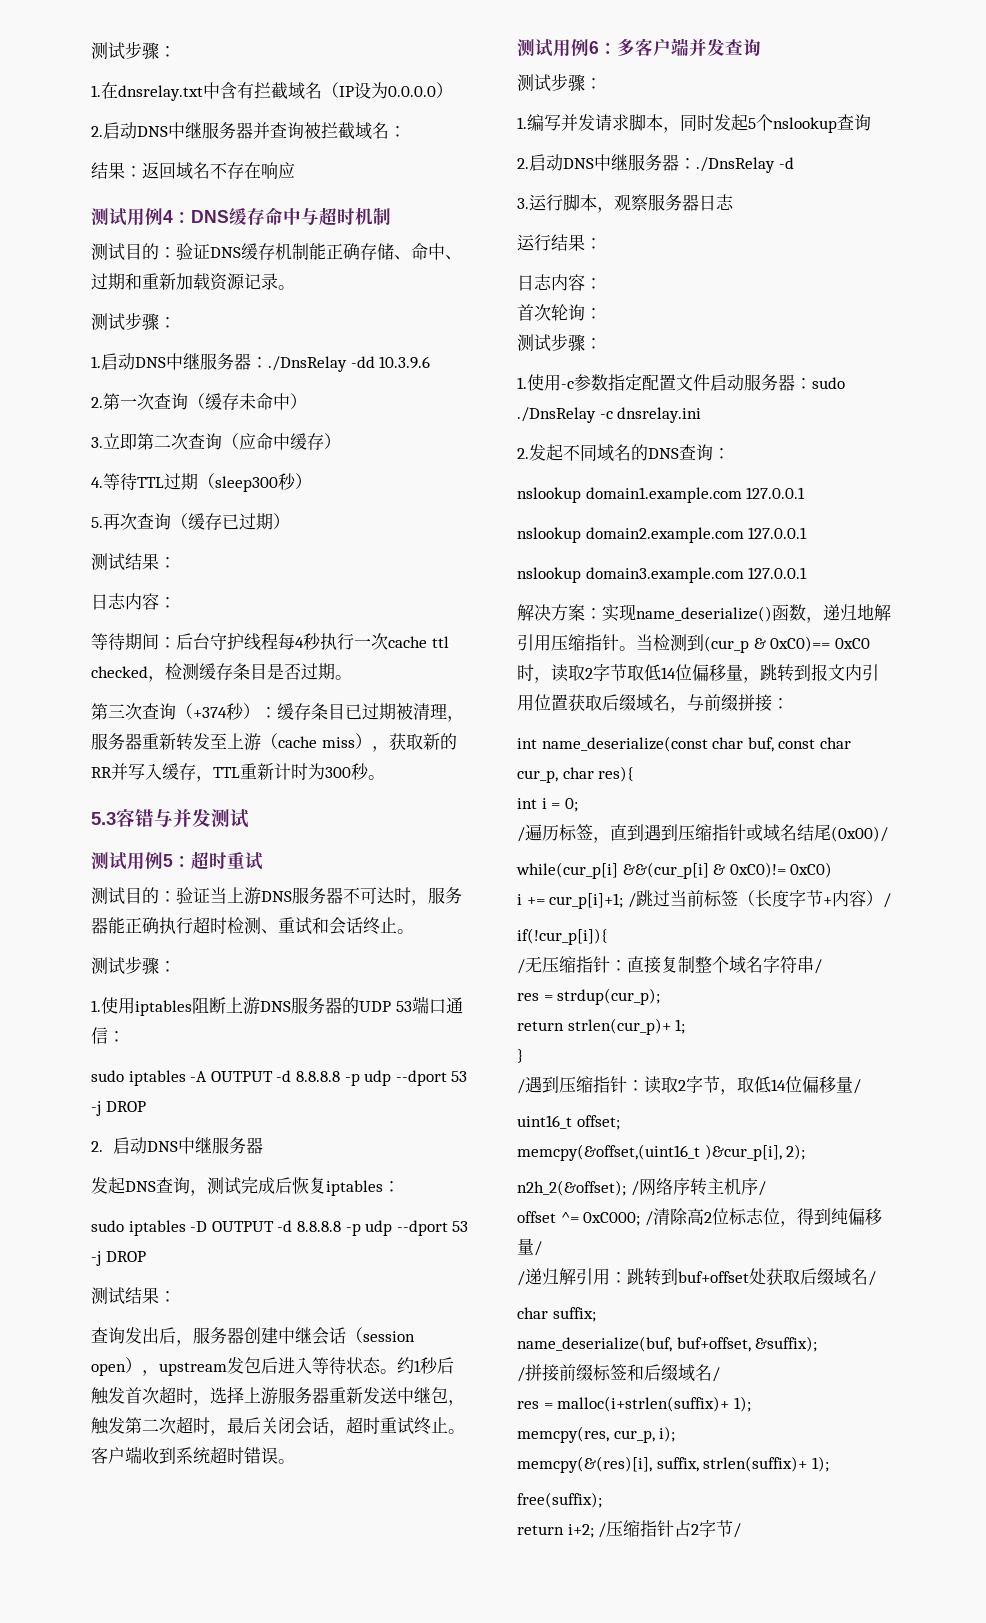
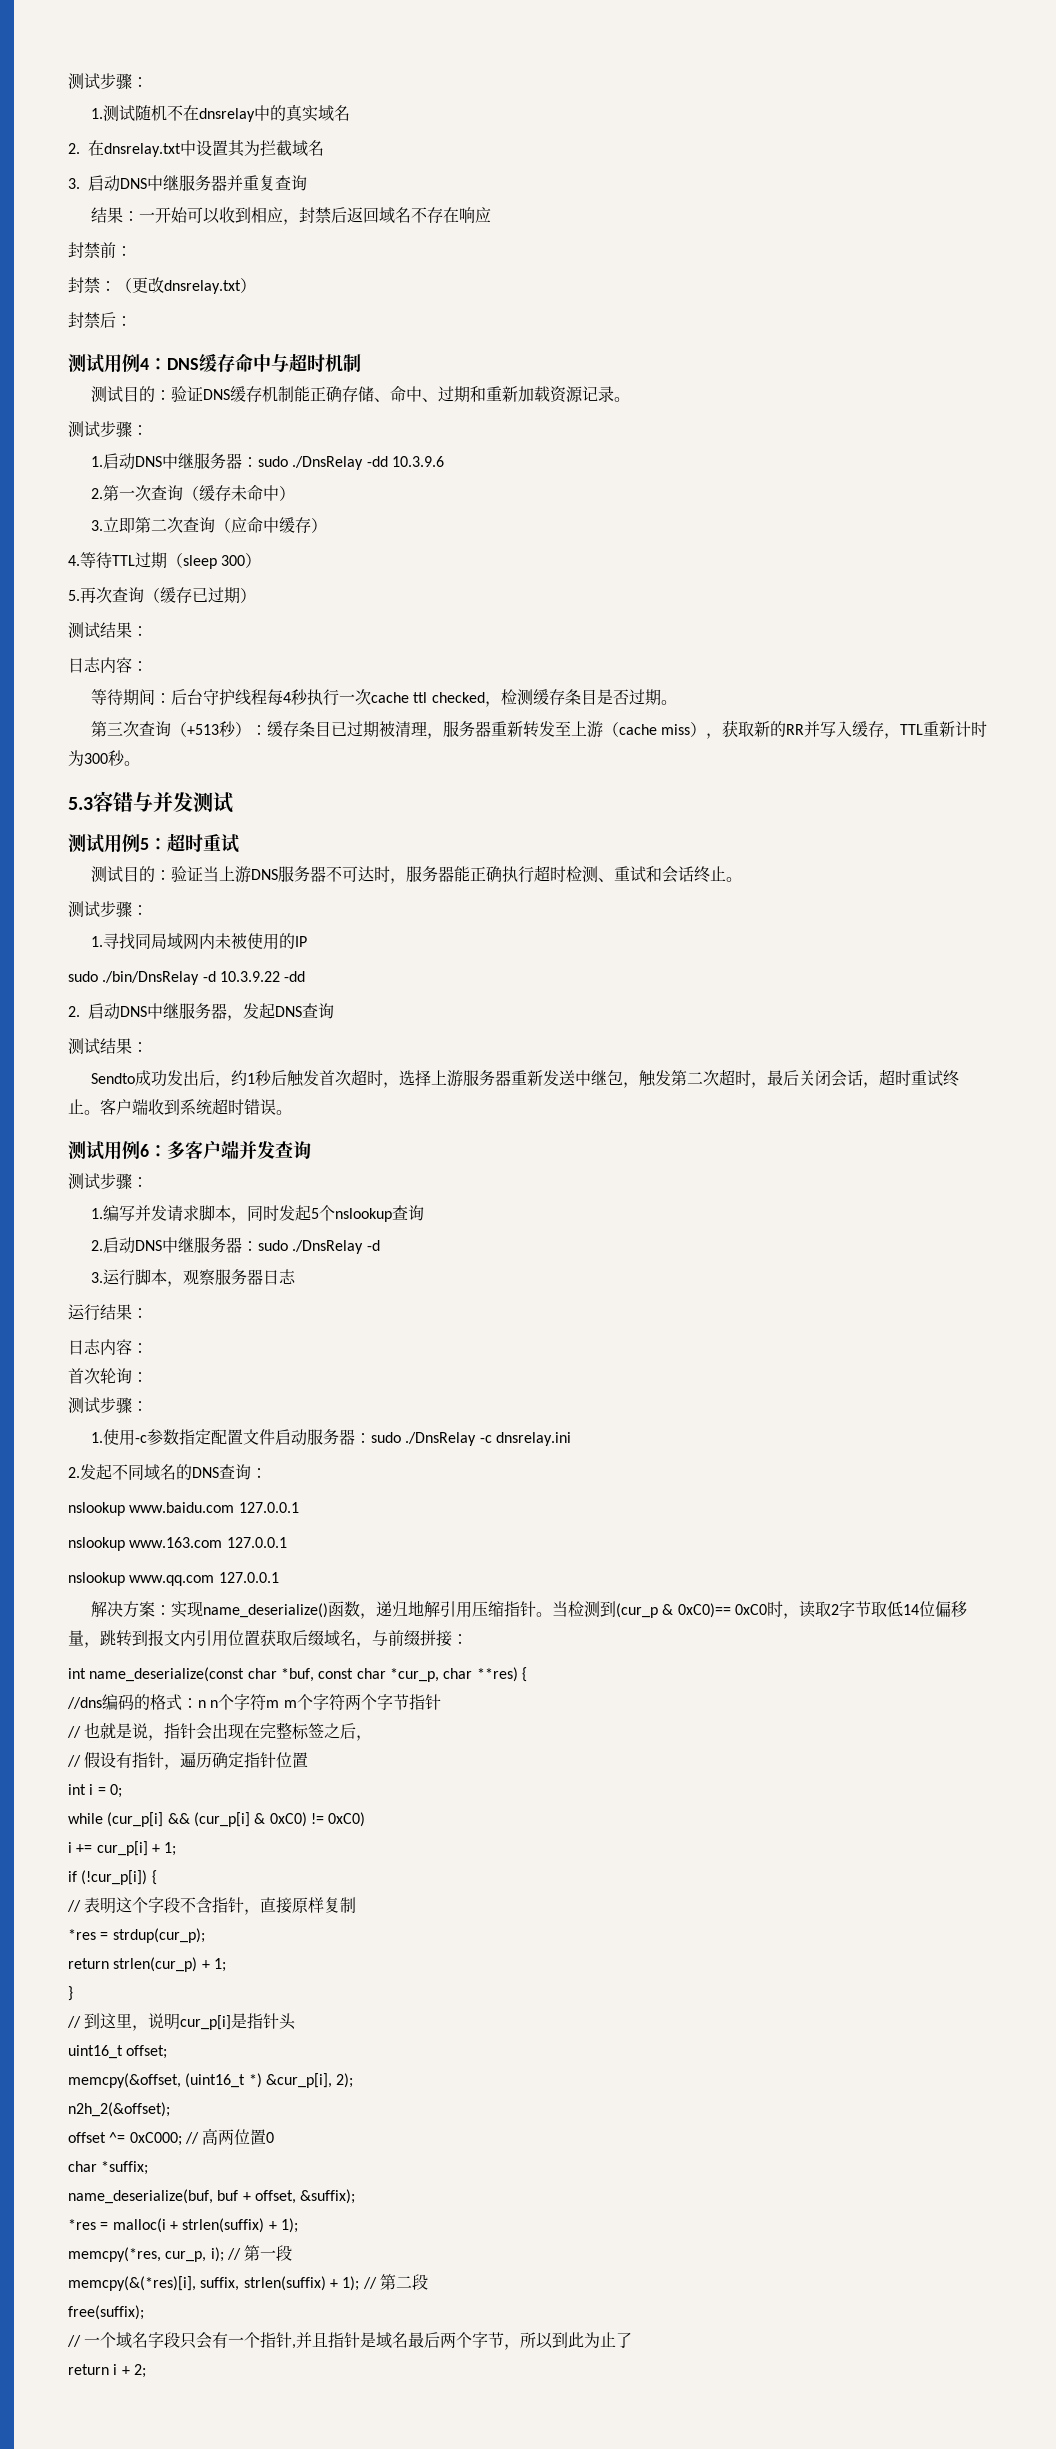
[91,41,176,60] [91,82,453,101] [91,126,103,137] 测试步骤： // 1.在dnsrelay.txt中含有拦截域名（IP设为0.0.0.0） // 2. -> [68,73,148,90] [90,104,350,122] [68,140,324,157] [68,178,80,189] 测试步骤： // 1.测试随机不在dnsrelay中的真实域名 // 2.在dnsrelay.txt中设置其为拦截域名 // 3.
[270,122,406,140] [91,162,142,179] 查询被拦截域名： // 结果： -> [243,175,307,191] [90,207,347,225] 重复查询 // 结果：一开始可以收到相应，封禁后
(295, 170) none -> [68,242,132,259] [68,277,256,294] [68,312,132,329] // 封禁前： // 封禁：（更改dnsrelay.txt） // 封禁后：
(268, 362) none -> [257,456,288,467] sudo
[215,473,296,492] sleep300秒 -> [183,555,246,569] sleep 300
[193,707,227,718] +374 -> [186,724,219,735] +513
[101,996,463,1016] [91,1027,125,1044] [91,1070,468,1086] [91,1101,146,1116] [91,1137,263,1154] 使用iptables阻断上游DNS服务器的UDP 53端口通信： // sudo iptables -A OUTPUT -d 8.8.8.8 -p udp --dport 53 -j DROP // 2.启动DNS中继服务器 // -> [102,933,307,950] [68,971,306,985] [68,1003,243,1021] 寻找同局域网内未被使用的IP // sudo ./bin/DnsRelay -d 10.3.9.22 -dd // 2.启动DNS中继服务器，
[190,1177,400,1196] [91,1220,469,1236] [91,1251,146,1266] [91,1287,176,1305] [91,1327,415,1346] [91,1357,397,1376] ，测试完成后恢复iptables： // sudo iptables -D OUTPUT -d 8.8.8.8 -p udp --dport 53 -j DROP // 测试结果： // 查询发出后，服务器创建中继会话（session open），upstream发包后进入等待状态。 -> [68,1038,148,1054] [90,1070,231,1088] // 测试结果： // Sendto成功发出后，
(696, 163) none -> [257,1240,288,1251] sudo
[585,487,806,503] [517,527,808,543] [517,567,744,583] domain1.example.com 127.0.0.1 // nslookup domain2.example.com 127.0.0.1 // nslookup domain3.example.com -> [129,1502,299,1513] [68,1537,287,1551] [68,1572,215,1586] www.baidu.com 127.0.0.1 // nslookup www.163.com 127.0.0.1 // nslookup www.qq.com
[747,737,774,752] buf, -> [280,1668,314,1682] *buf,
[517,766,635,783] [517,798,578,812] [517,824,888,843] [516,862,833,879] [517,890,891,909] [517,928,608,945] [517,956,822,974] [517,988,661,1005] [517,1018,686,1035] [517,1049,524,1063] [517,1076,861,1095] [517,1115,620,1130] [517,1144,806,1161] [517,1178,766,1196] [517,1208,882,1227] [517,1238,542,1256] [517,1268,876,1286] [517,1307,596,1322] [517,1336,818,1352] [517,1364,720,1382] [517,1396,751,1412] [517,1426,676,1443] [517,1456,829,1473] [517,1492,602,1508] [517,1520,742,1538] cur_p, char res){ // int i = 0; // /遍历标签，直到遇到压缩指针或域名结尾(0x00)/ // while(cur_p[i] &&(cur_p[i] & 0xC0)!= 0xC0) // i += cur_p[i]+1; /跳过当前标签（长度字节+内容）/ // if(!cur_p[i]){ // /无压缩指针：直接复制整个域名字符串/ // res = strdup(cur_p); // return strlen(cur_p)+ 1; // } // /遇到压缩指针：读取2字节，取低14位偏移量/ // uint16_t offset; // memcpy(&offset,(uint16_t )&cur_p[i], 2); // n2h_2(&offset); /网络序转主机序/ // offset ^= 0xC000; /清除高2位标志位，得到纯偏移量/ // /递归解引用：跳转到buf+offset处获取后缀域名/ // char suffix; // name_deserialize(buf, buf+offset, &suffix); // /拼接前缀标签和后缀域名/ // res = malloc(i+strlen(suffix)+ 1); // memcpy(res, cur_p, i); // memcpy(&(res)[i], suffix, strlen(suffix)+ 1); // free(suffix); // return i+2; /压缩指针占2字节/ -> [389,1667,527,1682] [67,1694,441,1710] [67,1722,373,1741] [67,1752,309,1770] [68,1784,122,1798] [68,1812,366,1827] [68,1841,177,1856] [68,1870,157,1885] [67,1897,357,1915] [68,1928,205,1943] [68,1957,226,1972] [68,1986,73,2001] [67,2013,297,2031] [68,2045,168,2059] [68,2073,354,2088] [68,2102,170,2117] [68,2128,275,2146] [68,2161,149,2175] [68,2189,356,2204] [68,2218,298,2233] [68,2245,293,2262] [68,2274,428,2291] [68,2305,144,2320] [67,2332,633,2350] [68,2364,146,2378] *cur_p, char **res) { // //dns编码的格式：n n个字符m m个字符两个字节指针 // // 也就是说，指针会出现在完整标签之后， // // 假设有指针，遍历确定指针位置 // int i = 0; // while (cur_p[i] && (cur_p[i] & 0xC0) != 0xC0) // i += cur_p[i] + 1; // if (!cur_p[i]) { // // 表明这个字段不含指针，直接原样复制 // *res = strdup(cur_p); // return strlen(cur_p) + 1; // } // // 到这里，说明cur_p[i]是指针头 // uint16_t offset; // memcpy(&offset, (uint16_t *) &cur_p[i], 2); // n2h_2(&offset); // offset ^= 0xC000; // 高两位置0 // char *suffix; // name_deserialize(buf, buf + offset, &suffix); // *res = malloc(i + strlen(suffix) + 1); // memcpy(*res, cur_p, i); // 第一段 // memcpy(&(*res)[i], suffix, strlen(suffix) + 1); // 第二段 // free(suffix); // // 一个域名字段只会有一个指针,并且指针是域名最后两个字节，所以到此为止了 // return i + 2;

